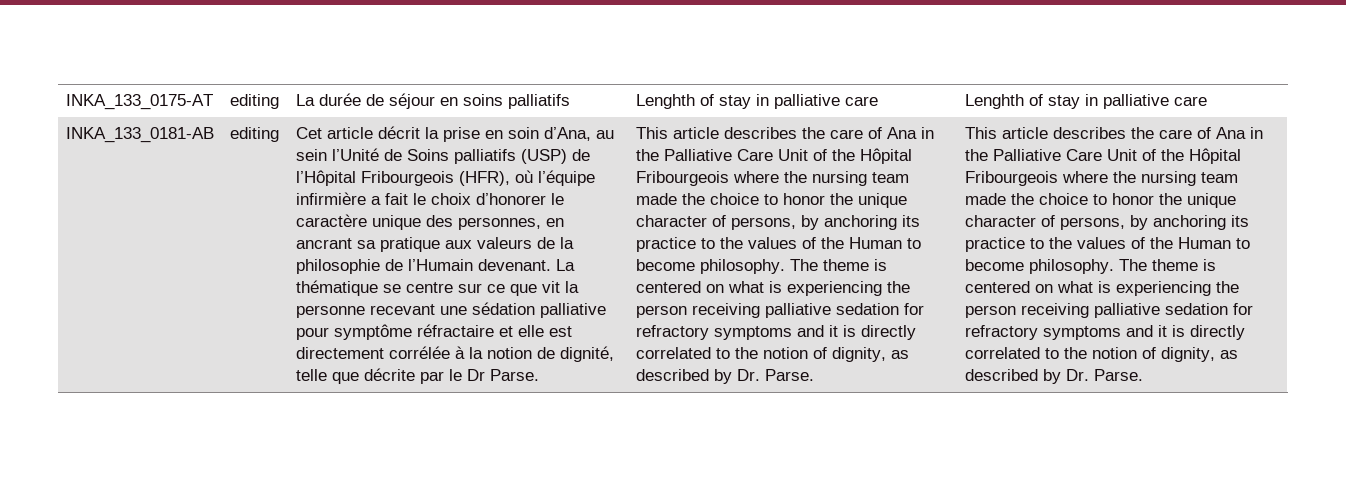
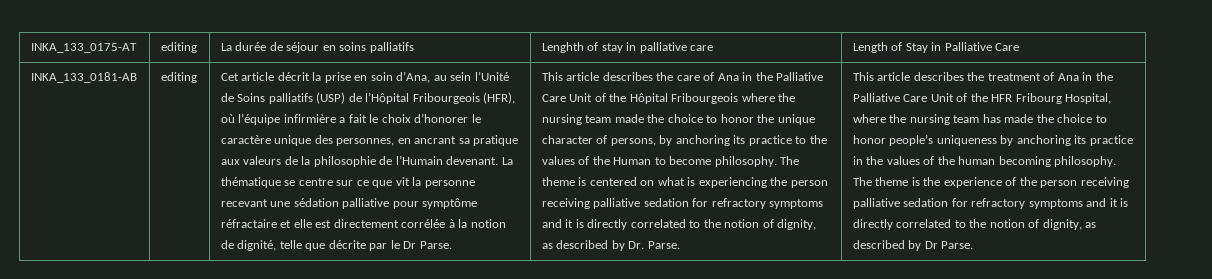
[964,94,1207,109] Lenghth of stay in palliative care -> [852,42,1020,53] Length of Stay in Palliative Care
[1158,127,1263,139] [964,148,1241,164] [964,171,1238,186] [964,193,1236,208] [964,215,1249,230] [964,237,1250,252] [964,259,1216,274] [964,281,1211,296] care of Ana in the Palliative Care Unit of the Hôpital Fribourgeois where the nursing team made the choice to honor the unique character of persons, by anchoring its practice to the values of the Human to become philosophy. The theme is centered on what is experiencing -> [987,72,1113,81] [852,93,1112,104] [852,114,1107,125] [852,134,1133,146] [852,156,1117,167] [852,177,1017,188] treatment of Ana in the Palliative Care Unit of the HFR Fribourg Hospital, where the nursing team has made the choice to honor people’s uniqueness by anchoring its practice in the values of the human becoming philosophy. The theme is the experience of
[1065,369,1089,381] Dr. -> [924,241,938,249] Dr

